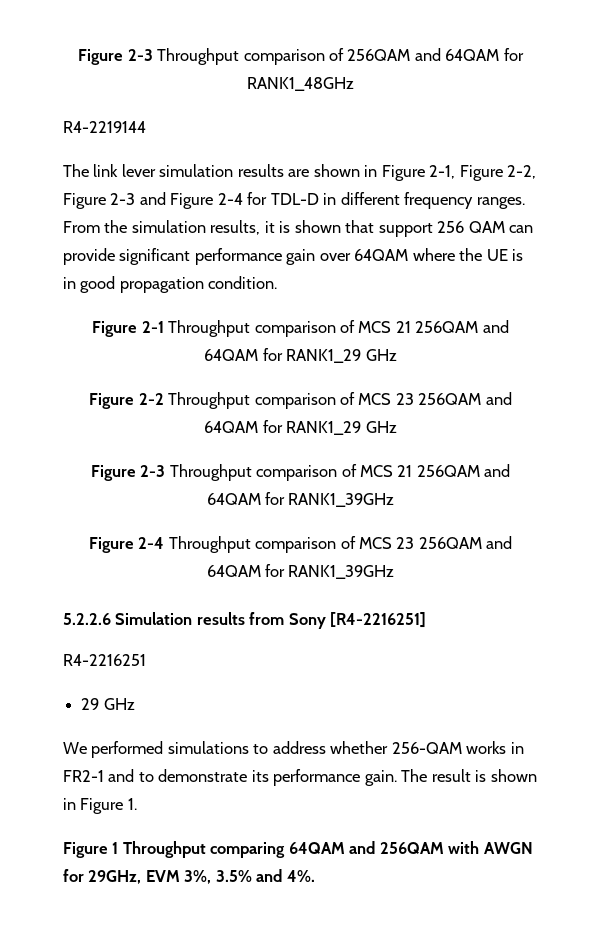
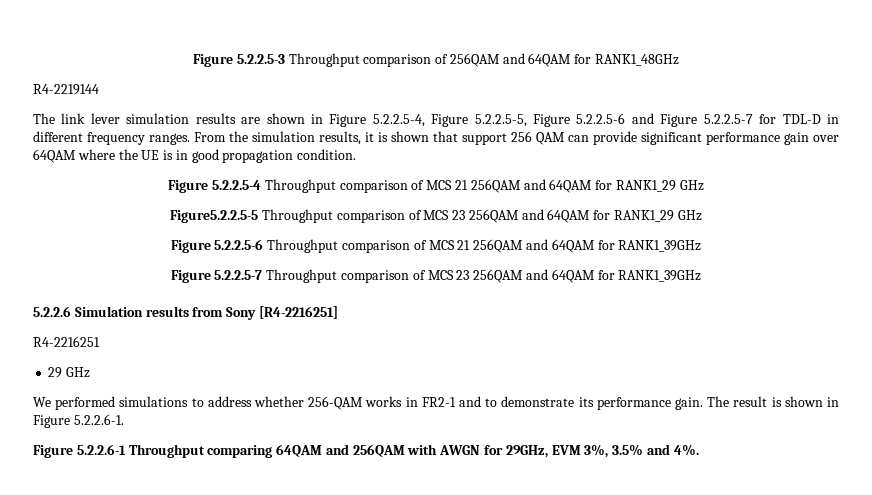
[78,49,153,65] Figure 2-3 -> [192,54,285,67] Figure 5.2.2.5-3
[429,165,537,181] [63,193,136,209] 2-1, Figure 2-2, Figure 2-3 -> [372,113,626,127] 5.2.2.5-4, Figure 5.2.2.5-5, Figure 5.2.2.5-6
[217,193,243,205] 2-4 -> [703,114,753,124] 5.2.2.5-7
[141,321,164,333] 2-1 -> [212,180,262,190] 5.2.2.5-4
[89,393,164,409] Figure 2-2 -> [170,210,259,223] Figure5.2.2.5-5
[140,465,166,477] 2-3 -> [214,239,264,250] 5.2.2.5-6
[138,537,165,549] 2-4 -> [214,270,263,280] 5.2.2.5-7
[127,798,137,810] [63,842,119,858] 1. // Figure 1 -> [73,414,124,425] [33,444,126,458] 5.2.2.6-1. // Figure 5.2.2.6-1

